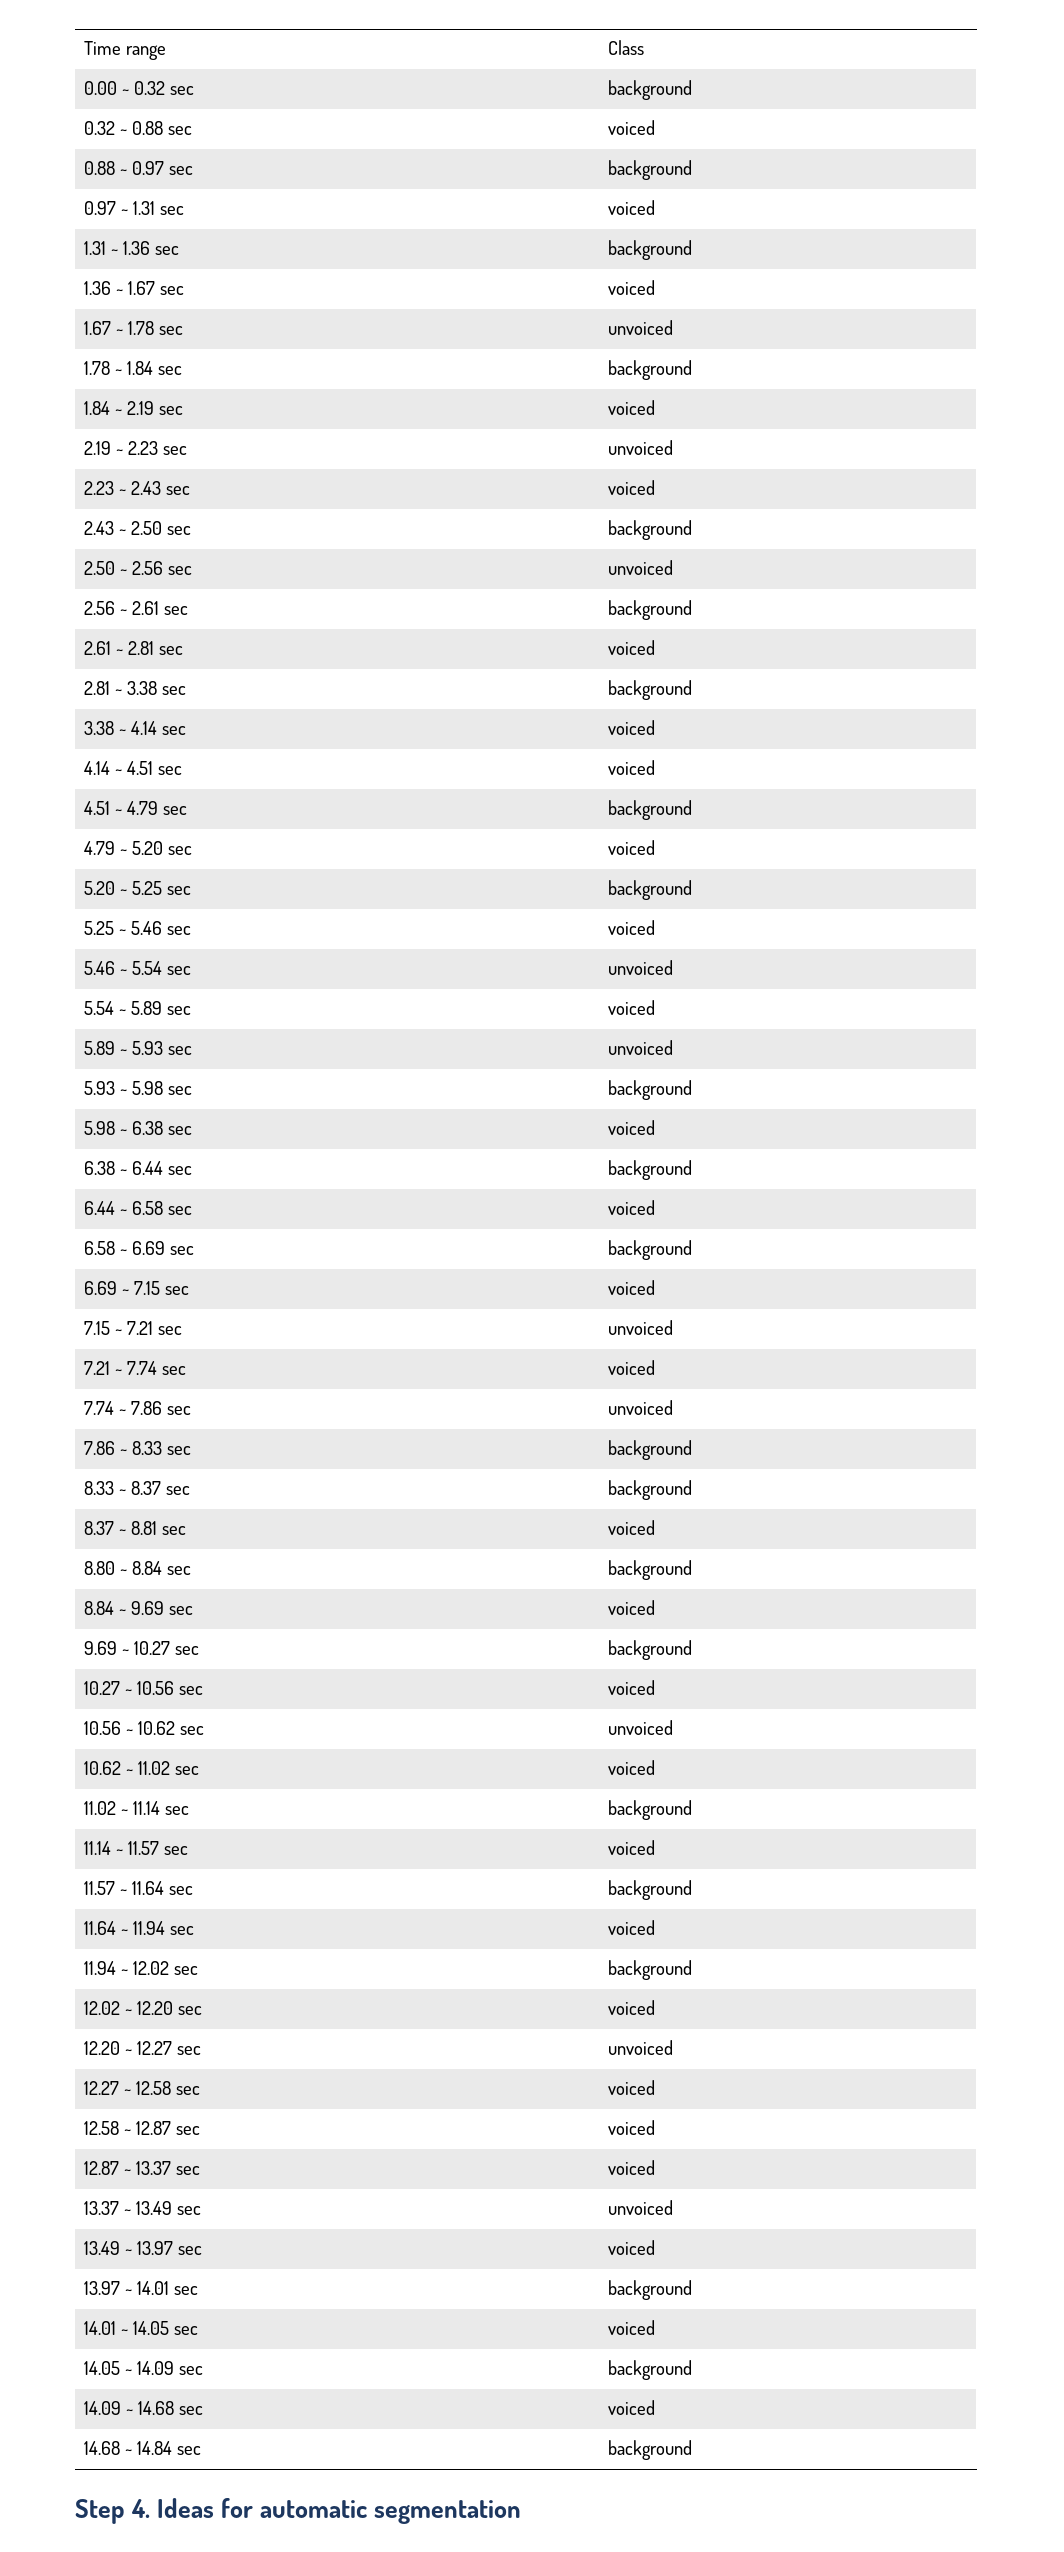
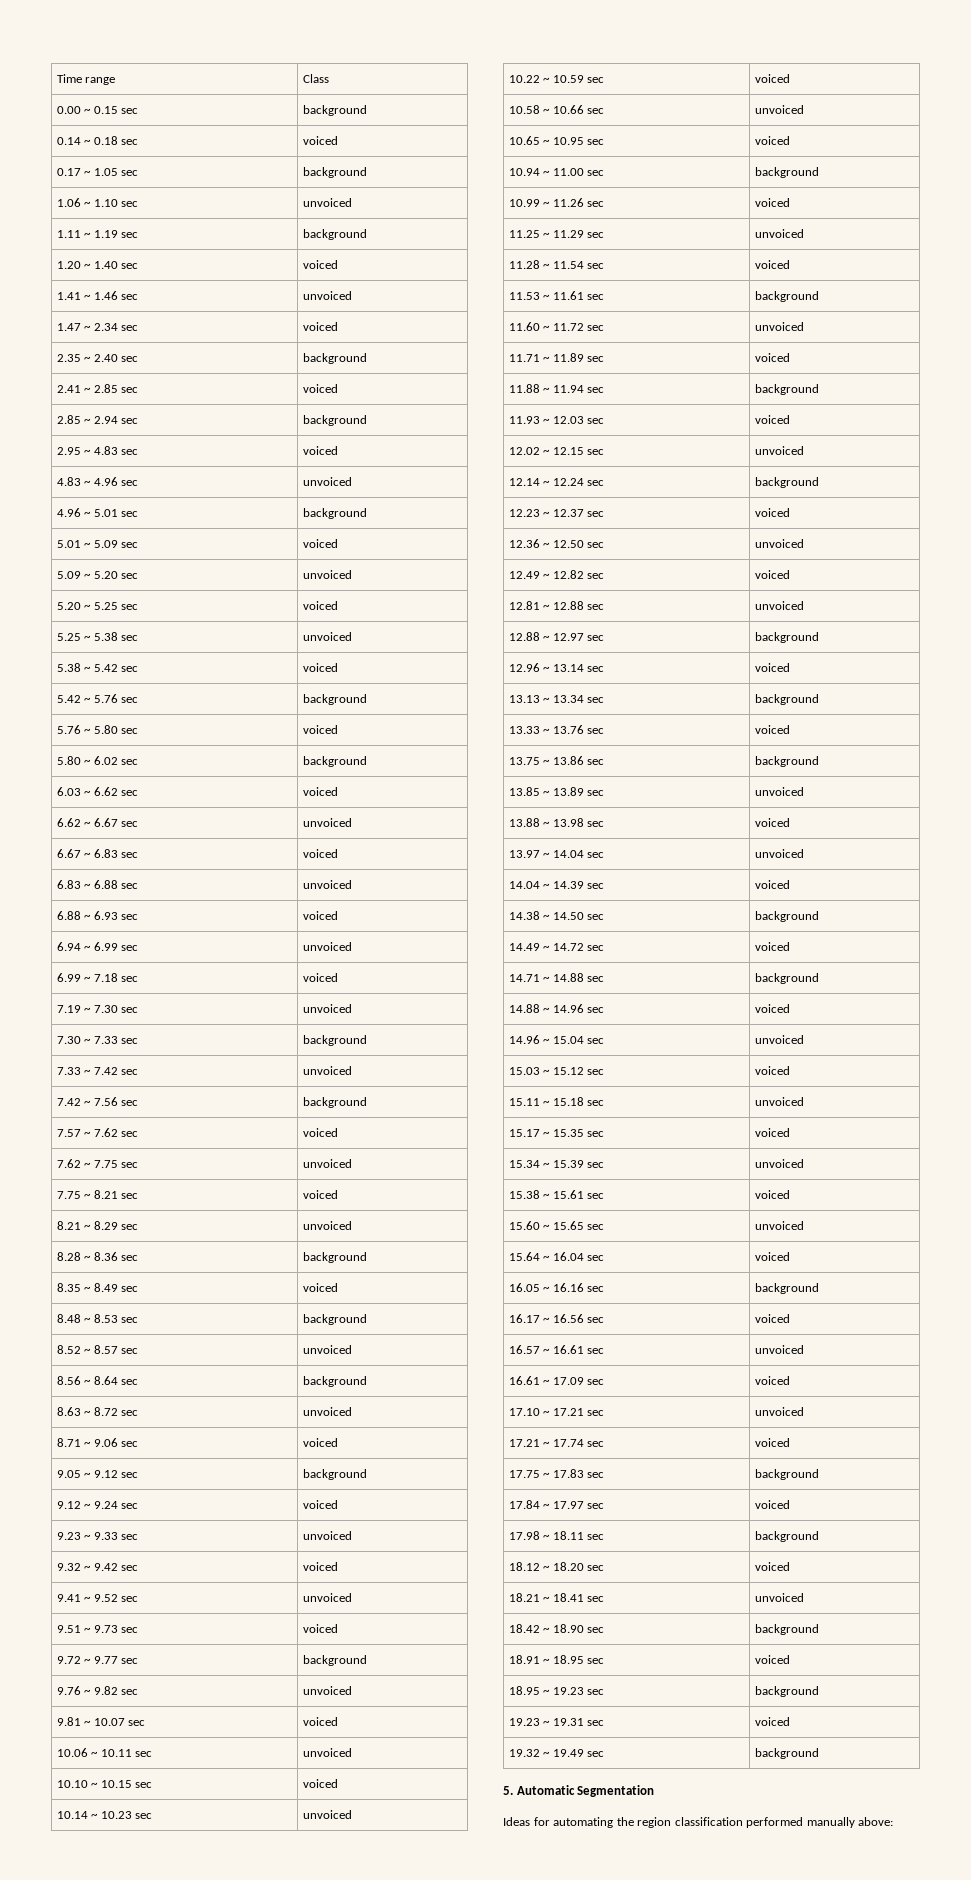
[133,81,194,95] [607,80,692,100] [83,121,192,135] [607,120,655,135] [83,161,193,175] [607,160,692,180] [83,201,184,215] [607,200,655,215] [83,241,179,255] [607,240,692,260] [83,281,184,295] [607,280,655,295] [83,321,183,335] [607,320,673,335] [83,361,182,375] [607,360,692,380] [83,401,183,415] [607,400,655,415] [83,441,187,455] [607,440,673,455] [83,481,190,495] [607,480,655,495] [83,521,191,535] [607,520,692,540] [83,561,192,575] [607,560,673,575] [83,601,188,615] [607,600,692,620] [83,641,183,655] [607,640,655,655] [83,681,186,695] [607,680,692,700] [83,721,186,735] [607,720,655,735] [83,761,182,775] [607,760,655,775] [83,801,187,815] [607,800,692,820] [83,841,115,855] 0.32 sec | background // 0.32 ~ 0.88 sec | voiced // 0.88 ~ 0.97 sec | background // 0.97 ~ 1.31 sec | voiced // 1.31 ~ 1.36 sec | background // 1.36 ~ 1.67 sec | voiced // 1.67 ~ 1.78 sec | unvoiced // 1.78 ~ 1.84 sec | background // 1.84 ~ 2.19 sec | voiced // 2.19 ~ 2.23 sec | unvoiced // 2.23 ~ 2.43 sec | voiced // 2.43 ~ 2.50 sec | background // 2.50 ~ 2.56 sec | unvoiced // 2.56 ~ 2.61 sec | background // 2.61 ~ 2.81 sec | voiced // 2.81 ~ 3.38 sec | background // 3.38 ~ 4.14 sec | voiced // 4.14 ~ 4.51 sec | voiced // 4.51 ~ 4.79 sec | background // 4.79 -> [93,106,139,114] [302,105,367,116] [56,136,139,145] [302,136,338,145] [56,168,139,176] [302,167,367,178] [56,198,139,207] [302,198,352,207] [56,230,139,238] [302,229,367,240] [56,261,139,269] [302,260,338,269] [56,291,139,300] [302,291,352,300] [56,323,139,331] [302,322,338,331] [56,354,139,362] [302,353,367,364] [56,384,139,393] [302,384,338,393] [56,415,139,424] [302,415,367,426] [56,446,139,455] [302,446,338,455] [56,477,139,486] [302,477,352,486] [56,508,139,517] [302,508,367,519] [56,540,139,548] [302,539,338,548] [56,571,81,579] 0.15 sec | background // 0.14 ~ 0.18 sec | voiced // 0.17 ~ 1.05 sec | background // 1.06 ~ 1.10 sec | unvoiced // 1.11 ~ 1.19 sec | background // 1.20 ~ 1.40 sec | voiced // 1.41 ~ 1.46 sec | unvoiced // 1.47 ~ 2.34 sec | voiced // 2.35 ~ 2.40 sec | background // 2.41 ~ 2.85 sec | voiced // 2.85 ~ 2.94 sec | background // 2.95 ~ 4.83 sec | voiced // 4.83 ~ 4.96 sec | unvoiced // 4.96 ~ 5.01 sec | background // 5.01 ~ 5.09 sec | voiced // 5.09
[607,840,655,855] voiced -> [302,570,352,579] unvoiced
[607,880,692,900] background -> [302,601,338,610] voiced
[130,921,191,935] [607,920,655,935] [83,961,191,975] [607,960,673,975] [83,1001,191,1015] [607,1000,655,1015] [83,1041,192,1055] [607,1040,673,1055] [83,1081,192,1095] [607,1080,692,1100] [83,1121,192,1135] [607,1120,655,1135] [83,1161,192,1175] [607,1160,692,1180] [83,1201,192,1215] [607,1200,655,1215] [83,1241,194,1255] [607,1240,692,1260] [83,1281,189,1295] [607,1280,655,1295] [83,1321,182,1335] [607,1320,673,1335] [83,1361,186,1375] [607,1360,655,1375] [83,1401,191,1415] [607,1400,673,1415] [83,1441,191,1455] [607,1440,692,1460] [83,1481,190,1495] [607,1480,692,1500] [83,1521,186,1535] [607,1520,655,1535] [83,1561,191,1575] [607,1560,692,1580] [83,1601,193,1615] [607,1600,655,1615] [83,1641,199,1655] [607,1640,692,1660] [83,1681,203,1695] [607,1680,655,1695] [83,1721,204,1735] [607,1720,673,1735] [83,1761,199,1775] [607,1760,655,1775] [83,1801,189,1815] [607,1800,692,1820] [83,1841,188,1855] [607,1840,655,1855] [83,1881,193,1895] [607,1880,692,1900] [83,1921,194,1935] [607,1920,655,1935] [83,1961,198,1975] [607,1960,692,1980] [83,2001,202,2015] [607,2000,655,2015] [83,2041,201,2055] [607,2040,673,2055] [83,2081,200,2095] [607,2080,655,2095] [83,2121,200,2135] [607,2120,655,2135] [83,2161,200,2175] [607,2160,655,2175] [83,2201,201,2215] [607,2200,673,2215] [83,2241,202,2255] [607,2240,655,2255] [83,2281,198,2295] [607,2280,692,2300] [83,2321,198,2335] [607,2320,655,2335] [83,2361,203,2375] [607,2360,692,2380] [83,2401,203,2415] [607,2400,655,2415] [83,2441,201,2455] [607,2440,692,2460] [75,2498,522,2524] 5.46 sec | voiced // 5.46 ~ 5.54 sec | unvoiced // 5.54 ~ 5.89 sec | voiced // 5.89 ~ 5.93 sec | unvoiced // 5.93 ~ 5.98 sec | background // 5.98 ~ 6.38 sec | voiced // 6.38 ~ 6.44 sec | background // 6.44 ~ 6.58 sec | voiced // 6.58 ~ 6.69 sec | background // 6.69 ~ 7.15 sec | voiced // 7.15 ~ 7.21 sec | unvoiced // 7.21 ~ 7.74 sec | voiced // 7.74 ~ 7.86 sec | unvoiced // 7.86 ~ 8.33 sec | background // 8.33 ~ 8.37 sec | background // 8.37 ~ 8.81 sec | voiced // 8.80 ~ 8.84 sec | background // 8.84 ~ 9.69 sec | voiced // 9.69 ~ 10.27 sec | background // 10.27 ~ 10.56 sec | voiced // 10.56 ~ 10.62 sec | unvoiced // 10.62 ~ 11.02 sec | voiced // 11.02 ~ 11.14 sec | background // 11.14 ~ 11.57 sec | voiced // 11.57 ~ 11.64 sec | background // 11.64 ~ 11.94 sec | voiced // 11.94 ~ 12.02 sec | background // 12.02 ~ 12.20 sec | voiced // 12.20 ~ 12.27 sec | unvoiced // 12.27 ~ 12.58 sec | voiced // 12.58 ~ 12.87 sec | voiced // 12.87 ~ 13.37 sec | voiced // 13.37 ~ 13.49 sec | unvoiced // 13.49 ~ 13.97 sec | voiced // 13.97 ~ 14.01 sec | background // 14.01 ~ 14.05 sec | voiced // 14.05 ~ 14.09 sec | background // 14.09 ~ 14.68 sec | voiced // 14.68 ~ 14.84 sec | background // Step 4. Ideas for automatic segmentation -> [93,632,139,641] [302,632,352,641] [56,663,139,672] [302,663,338,672] [56,694,139,703] [302,694,367,705] [56,725,139,734] [302,725,338,734] [56,756,139,765] [302,756,367,767] [56,787,139,796] [302,787,338,796] [56,818,139,827] [302,818,352,827] [56,849,139,858] [302,849,338,858] [56,880,139,889] [302,880,352,889] [56,911,139,920] [302,911,338,920] [56,942,139,951] [302,942,352,951] [56,973,139,982] [302,973,338,982] [56,1005,139,1013] [302,1004,352,1013] [56,1036,139,1044] [302,1035,367,1046] [56,1067,139,1075] [302,1066,352,1075] [56,1097,139,1106] [302,1097,367,1108] [56,1128,139,1137] [302,1128,338,1137] [56,1159,139,1168] [302,1159,352,1168] [56,1190,139,1199] [302,1190,338,1199] [56,1221,139,1230] [302,1221,352,1230] [56,1252,139,1261] [302,1252,367,1263] [56,1283,139,1292] [302,1283,338,1292] [56,1314,139,1323] [302,1314,367,1325] [56,1345,139,1354] [302,1345,352,1354] [56,1376,139,1385] [302,1376,367,1387] [56,1407,139,1416] [302,1407,352,1416] [56,1438,139,1447] [302,1438,338,1447] [56,1470,139,1478] [302,1469,367,1480] [56,1501,139,1509] [302,1500,338,1509] [56,1532,139,1540] [302,1531,352,1540] [56,1563,139,1571] [302,1562,338,1571] [56,1594,139,1602] [302,1593,352,1602] [56,1625,139,1633] [302,1624,338,1633] [56,1656,139,1664] [302,1655,367,1666] [56,1686,139,1695] [302,1686,352,1695] [56,1717,146,1726] [302,1717,338,1726] [56,1748,153,1757] [302,1748,352,1757] [56,1780,153,1788] [302,1779,338,1788] [56,1811,153,1819] [302,1810,352,1819] [508,75,605,83] [754,74,790,83] [508,105,605,114] [754,105,804,114] [508,136,605,145] [754,136,790,145] [508,168,605,176] [754,167,819,178] [508,198,605,207] [754,198,790,207] [508,230,605,238] [754,229,804,238] [508,260,605,269] [754,260,790,269] [508,291,605,300] [754,291,819,302] [508,322,605,331] [754,322,804,331] [508,353,605,362] [754,353,790,362] [508,384,605,393] [754,384,819,395] [508,416,605,424] [754,415,790,424] [508,447,605,455] [754,446,804,455] [508,478,605,486] [754,477,819,488] [508,509,605,517] [754,508,790,517] [508,539,605,548] [754,539,804,548] [508,570,605,579] [754,570,790,579] [508,601,605,610] [754,601,804,610] [508,632,605,641] [754,632,819,643] [508,663,605,672] [754,663,790,672] [508,695,605,703] [754,694,819,705] [508,725,605,734] [754,725,790,734] [508,756,605,765] [754,756,819,767] [508,787,605,796] [754,787,804,796] [508,818,605,827] [754,818,790,827] [508,850,605,858] [754,849,804,858] [508,881,605,889] [754,880,790,889] [508,911,605,920] [754,911,819,922] [508,943,605,951] [754,942,790,951] [508,973,605,982] [754,973,819,984] [508,1004,605,1013] [754,1004,790,1013] [508,1035,605,1044] [754,1035,804,1044] [508,1067,605,1075] [754,1066,790,1075] [508,1097,605,1106] [754,1097,804,1106] [508,1129,605,1137] [754,1128,790,1137] [508,1160,605,1168] [754,1159,804,1168] [508,1190,605,1199] [754,1190,790,1199] [508,1221,605,1230] [754,1221,804,1230] [508,1252,605,1261] [754,1252,790,1261] [508,1283,605,1292] [754,1283,819,1294] [508,1314,605,1323] [754,1314,790,1323] [508,1345,605,1354] [754,1345,804,1354] [508,1376,605,1385] [754,1376,790,1385] [508,1408,605,1416] [754,1407,804,1416] [508,1439,605,1447] [754,1438,790,1447] [508,1469,605,1478] [754,1469,819,1480] [508,1500,605,1509] [754,1500,790,1509] [508,1531,605,1540] [754,1531,819,1542] [508,1562,605,1571] [754,1562,790,1571] [508,1593,605,1602] [754,1593,804,1602] [508,1624,605,1633] [754,1624,819,1635] [508,1655,605,1664] [754,1655,790,1664] [508,1686,605,1695] [754,1686,819,1697] [508,1718,605,1726] [754,1717,790,1726] [508,1749,605,1757] [754,1748,819,1759] [503,1785,655,1797] [503,1817,894,1828] 5.38 sec | unvoiced // 5.38 ~ 5.42 sec | voiced // 5.42 ~ 5.76 sec | background // 5.76 ~ 5.80 sec | voiced // 5.80 ~ 6.02 sec | background // 6.03 ~ 6.62 sec | voiced // 6.62 ~ 6.67 sec | unvoiced // 6.67 ~ 6.83 sec | voiced // 6.83 ~ 6.88 sec | unvoiced // 6.88 ~ 6.93 sec | voiced // 6.94 ~ 6.99 sec | unvoiced // 6.99 ~ 7.18 sec | voiced // 7.19 ~ 7.30 sec | unvoiced // 7.30 ~ 7.33 sec | background // 7.33 ~ 7.42 sec | unvoiced // 7.42 ~ 7.56 sec | background // 7.57 ~ 7.62 sec | voiced // 7.62 ~ 7.75 sec | unvoiced // 7.75 ~ 8.21 sec | voiced // 8.21 ~ 8.29 sec | unvoiced // 8.28 ~ 8.36 sec | background // 8.35 ~ 8.49 sec | voiced // 8.48 ~ 8.53 sec | background // 8.52 ~ 8.57 sec | unvoiced // 8.56 ~ 8.64 sec | background // 8.63 ~ 8.72 sec | unvoiced // 8.71 ~ 9.06 sec | voiced // 9.05 ~ 9.12 sec | background // 9.12 ~ 9.24 sec | voiced // 9.23 ~ 9.33 sec | unvoiced // 9.32 ~ 9.42 sec | voiced // 9.41 ~ 9.52 sec | unvoiced // 9.51 ~ 9.73 sec | voiced // 9.72 ~ 9.77 sec | background // 9.76 ~ 9.82 sec | unvoiced // 9.81 ~ 10.07 sec | voiced // 10.06 ~ 10.11 sec | unvoiced // 10.10 ~ 10.15 sec | voiced // 10.14 ~ 10.23 sec | unvoiced // 10.22 ~ 10.59 sec | voiced // 10.58 ~ 10.66 sec | unvoiced // 10.65 ~ 10.95 sec | voiced // 10.94 ~ 11.00 sec | background // 10.99 ~ 11.26 sec | voiced // 11.25 ~ 11.29 sec | unvoiced // 11.28 ~ 11.54 sec | voiced // 11.53 ~ 11.61 sec | background // 11.60 ~ 11.72 sec | unvoiced // 11.71 ~ 11.89 sec | voiced // 11.88 ~ 11.94 sec | background // 11.93 ~ 12.03 sec | voiced // 12.02 ~ 12.15 sec | unvoiced // 12.14 ~ 12.24 sec | background // 12.23 ~ 12.37 sec | voiced // 12.36 ~ 12.50 sec | unvoiced // 12.49 ~ 12.82 sec | voiced // 12.81 ~ 12.88 sec | unvoiced // 12.88 ~ 12.97 sec | background // 12.96 ~ 13.14 sec | voiced // 13.13 ~ 13.34 sec | background // 13.33 ~ 13.76 sec | voiced // 13.75 ~ 13.86 sec | background // 13.85 ~ 13.89 sec | unvoiced // 13.88 ~ 13.98 sec | voiced // 13.97 ~ 14.04 sec | unvoiced // 14.04 ~ 14.39 sec | voiced // 14.38 ~ 14.50 sec | background // 14.49 ~ 14.72 sec | voiced // 14.71 ~ 14.88 sec | background // 14.88 ~ 14.96 sec | voiced // 14.96 ~ 15.04 sec | unvoiced // 15.03 ~ 15.12 sec | voiced // 15.11 ~ 15.18 sec | unvoiced // 15.17 ~ 15.35 sec | voiced // 15.34 ~ 15.39 sec | unvoiced // 15.38 ~ 15.61 sec | voiced // 15.60 ~ 15.65 sec | unvoiced // 15.64 ~ 16.04 sec | voiced // 16.05 ~ 16.16 sec | background // 16.17 ~ 16.56 sec | voiced // 16.57 ~ 16.61 sec | unvoiced // 16.61 ~ 17.09 sec | voiced // 17.10 ~ 17.21 sec | unvoiced // 17.21 ~ 17.74 sec | voiced // 17.75 ~ 17.83 sec | background // 17.84 ~ 17.97 sec | voiced // 17.98 ~ 18.11 sec | background // 18.12 ~ 18.20 sec | voiced // 18.21 ~ 18.41 sec | unvoiced // 18.42 ~ 18.90 sec | background // 18.91 ~ 18.95 sec | voiced // 18.95 ~ 19.23 sec | background // 19.23 ~ 19.31 sec | voiced // 19.32 ~ 19.49 sec | background // 5. Automatic Segmentation // Ideas for automating the region classification performed manually above:

